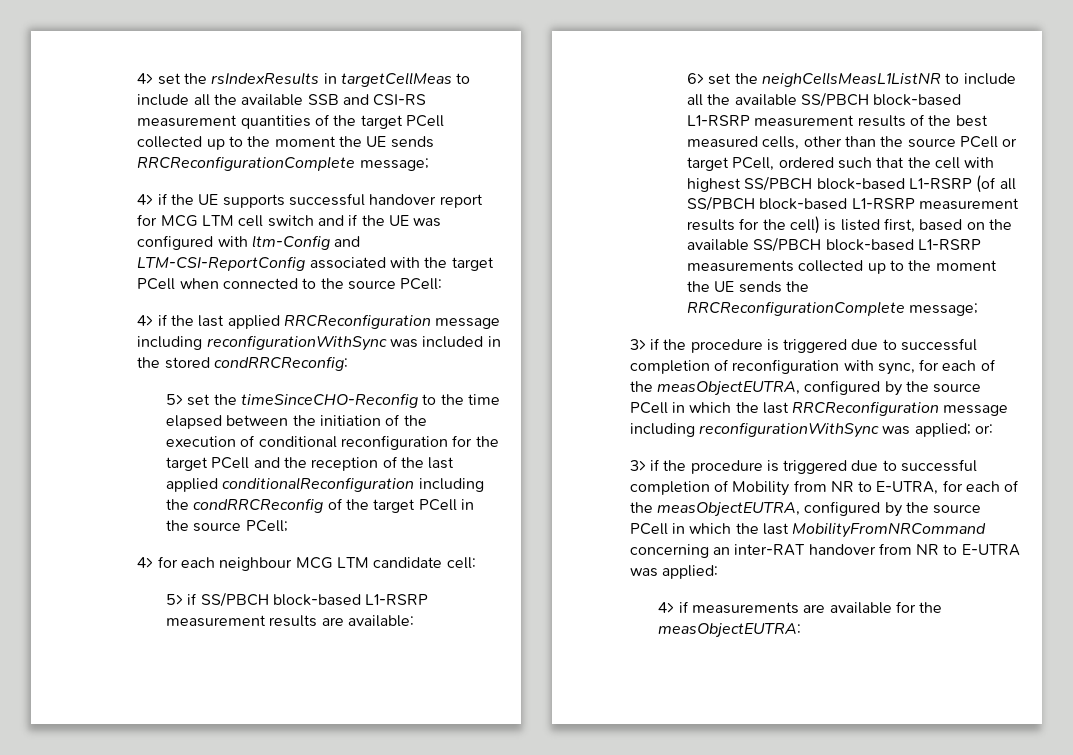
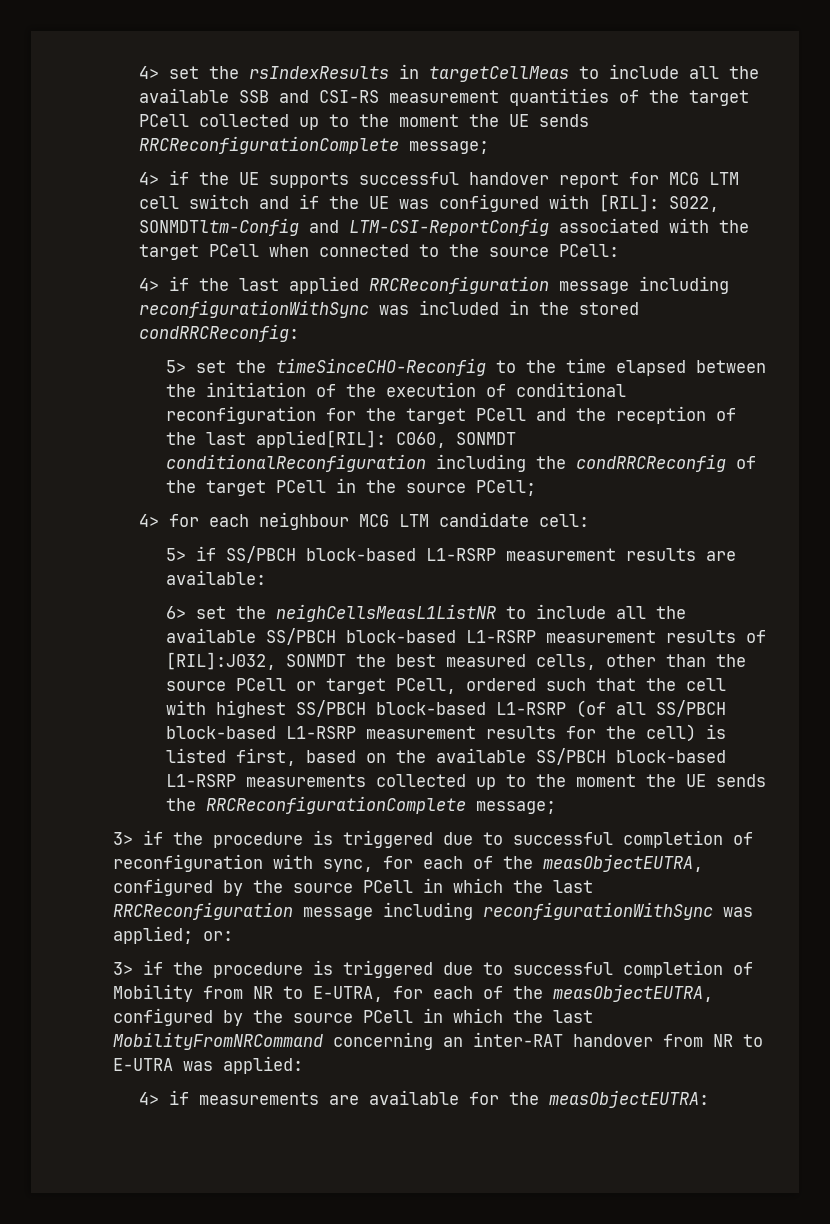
[251,235,330,250] ltm-Config -> [599,194,720,212] [139,218,300,236] [RIL]: S022, SONMDTltm-Config
[166,478,219,492] applied -> [256,430,517,448] applied[RIL]: C060, SONMDT
(926, 120) none -> [166,652,347,670] [RIL]:J032, SONMDT

